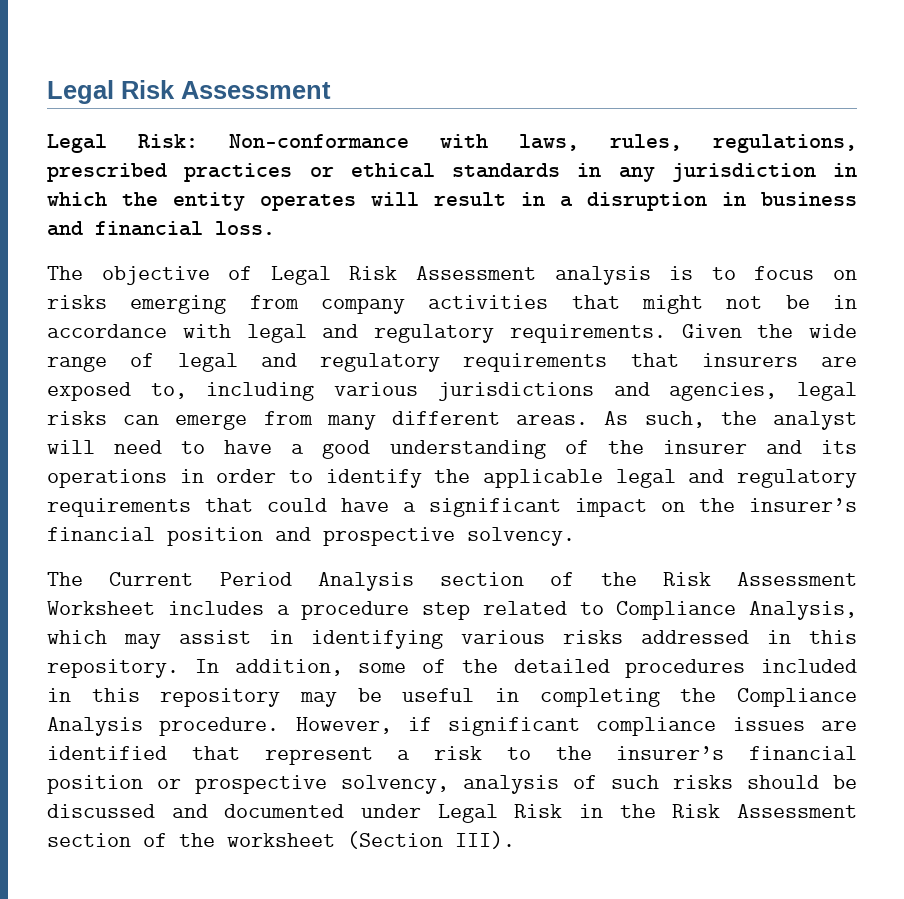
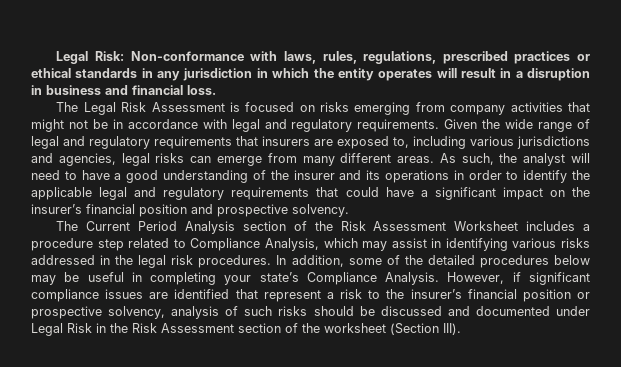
[47,80,331,104] [47,134,107,153] Legal Risk Assessment // Legal -> [56,51,89,64] Legal
[101,266,815,285] objective of Legal Risk Assessment analysis is to focus -> [83,102,295,115] Legal Risk Assessment is focused
[809,630,857,644] [47,659,179,678] this repository. -> [115,255,272,268] the legal risk procedures.
[761,659,857,673] [47,688,281,707] included in this repository -> [554,255,590,265] below
[680,688,857,707] [47,717,280,736] the Compliance Analysis procedure. -> [224,272,440,285] your state’s Compliance Analysis.

